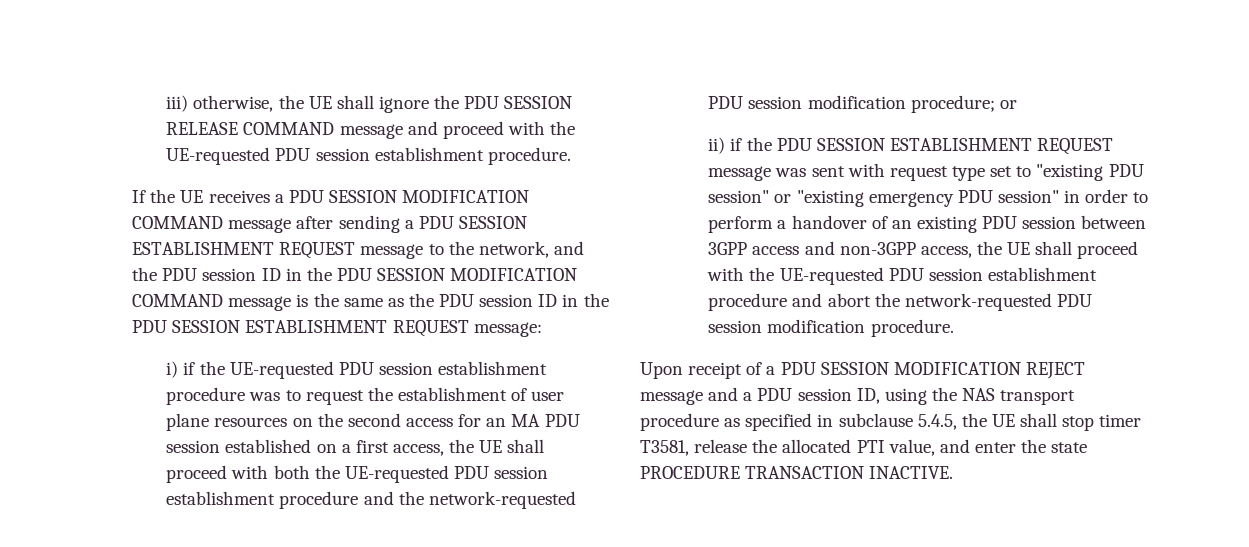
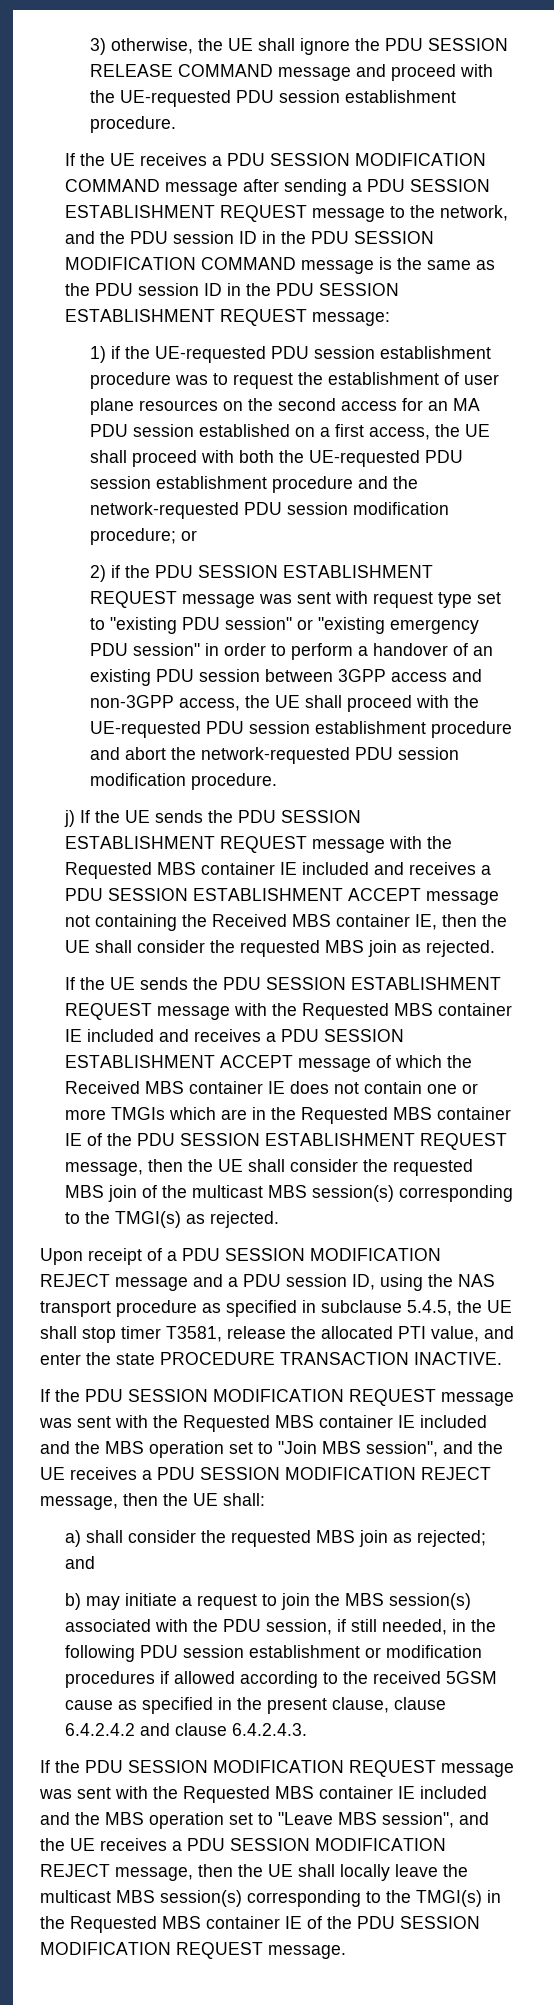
[166,95,189,112] iii) -> [89,38,106,55] 3)
[166,361,179,378] i) -> [89,346,106,363] 1)
[708,137,726,154] ii) -> [89,565,106,582] 2)
(954, 328) none -> [63,810,361,827] [64,836,452,853] [64,862,491,879] [64,888,499,905] [64,914,507,931] [64,940,495,957] [64,977,501,990] [64,1003,512,1020] [64,1029,404,1042] [64,1055,472,1072] [64,1081,478,1094] [64,1107,511,1124] [64,1133,507,1150] [64,1159,473,1176] [64,1185,513,1202] [64,1211,279,1228] // j) If the UE sends the PDU SESSION ESTABLISHMENT REQUEST message with the Requested MBS container IE included and receives a PDU SESSION ESTABLISHMENT ACCEPT message not containing the Received MBS container IE, then the UE shall consider the requested MBS join as rejected. // If the UE sends the PDU SESSION ESTABLISHMENT REQUEST message with the Requested MBS container IE included and receives a PDU SESSION ESTABLISHMENT ACCEPT message of which the Received MBS container IE does not contain one or more TMGIs which are in the Requested MBS container IE of the PDU SESSION ESTABLISHMENT REQUEST message, then the UE shall consider the requested MBS join of the multicast MBS session(s) corresponding to the TMGI(s) as rejected.
(954, 472) none -> [40,1389,514,1406] [39,1415,487,1432] [40,1441,503,1458] [40,1467,491,1480] [40,1493,265,1510] [64,1530,486,1547] [64,1556,95,1569] [64,1593,471,1610] [64,1619,496,1635] [64,1645,482,1662] [64,1671,497,1688] [64,1697,446,1714] [64,1723,307,1736] [40,1760,514,1777] [39,1786,487,1803] [40,1812,489,1829] [40,1838,446,1851] [40,1864,468,1881] [40,1890,501,1907] [40,1916,480,1933] [40,1942,346,1959] // If the PDU SESSION MODIFICATION REQUEST message was sent with the Requested MBS container IE included and the MBS operation set to "Join MBS session", and the UE receives a PDU SESSION MODIFICATION REJECT message, then the UE shall: // a) shall consider the requested MBS join as rejected; and // b) may initiate a request to join the MBS session(s) associated with the PDU session, if still needed, in the following PDU session establishment or modification procedures if allowed according to the received 5GSM cause as specified in the present clause, clause 6.4.2.4.2 and clause 6.4.2.4.3. // If the PDU SESSION MODIFICATION REQUEST message was sent with the Requested MBS container IE included and the MBS operation set to "Leave MBS session", and the UE receives a PDU SESSION MODIFICATION REJECT message, then the UE shall locally leave the multicast MBS session(s) corresponding to the TMGI(s) in the Requested MBS container IE of the PDU SESSION MODIFICATION REQUEST message.

